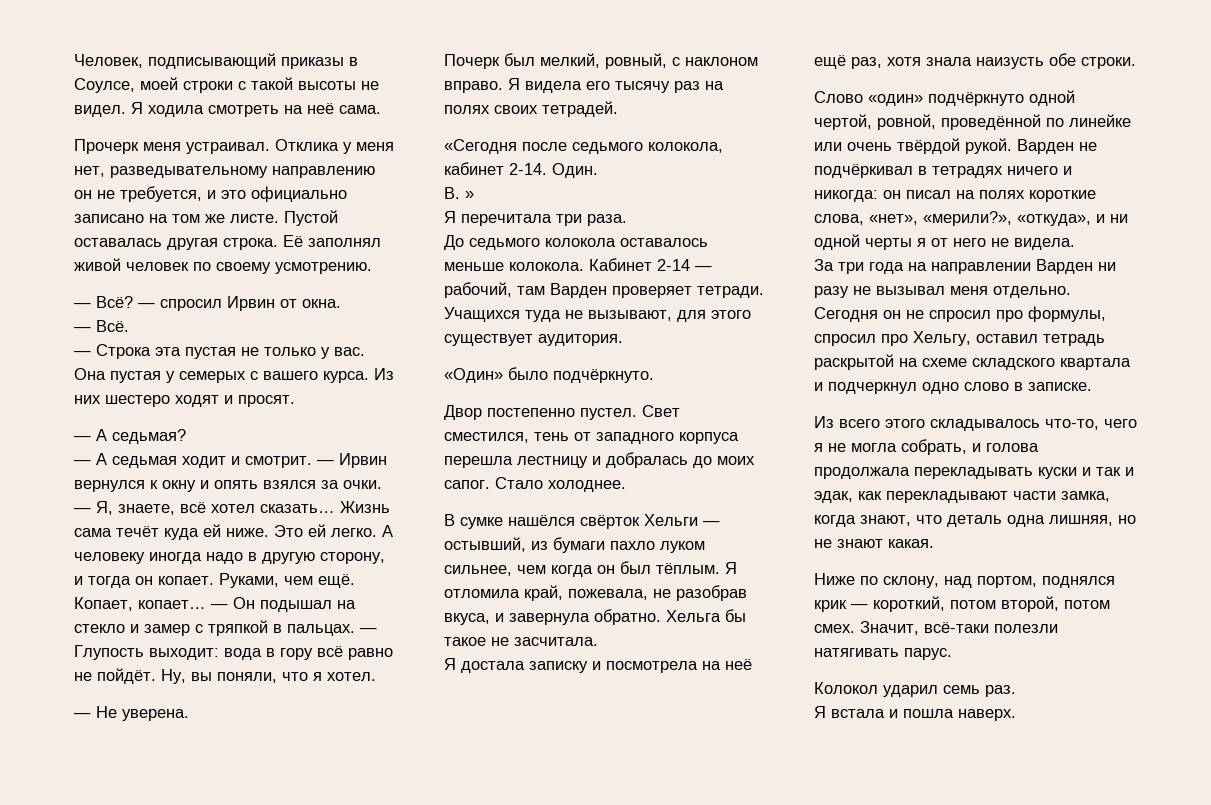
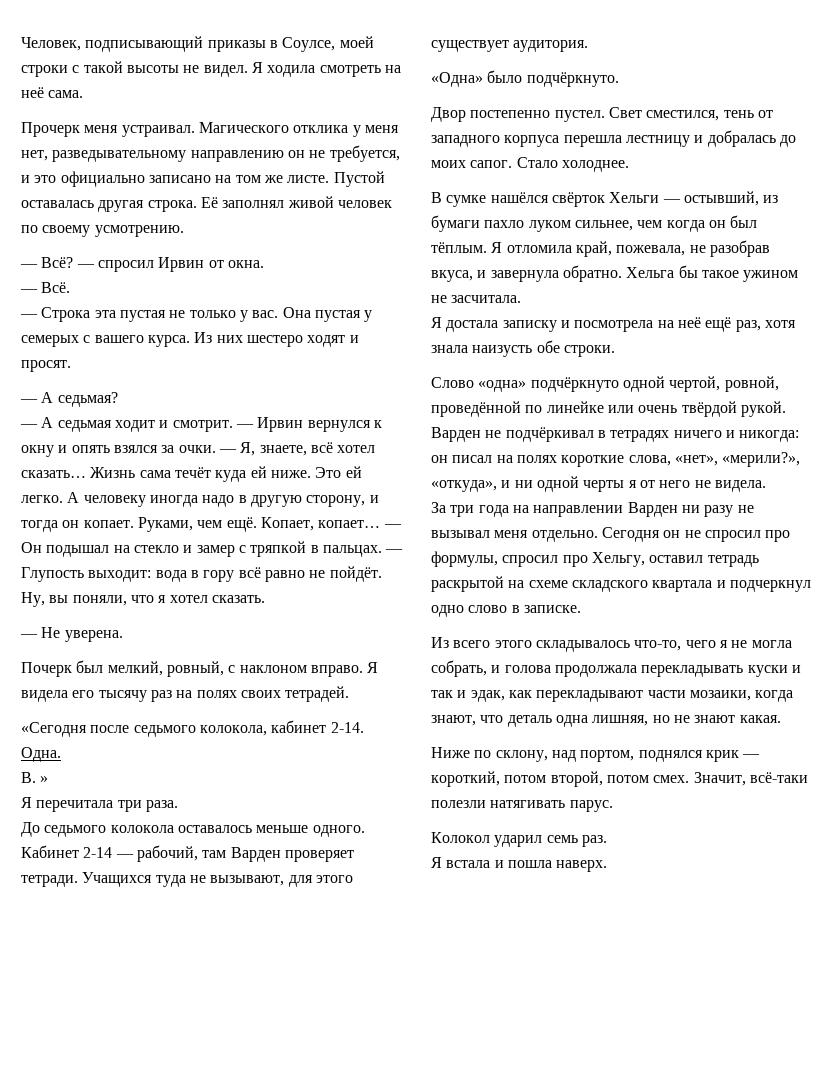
[275,139,339,151] Отклика -> [198,122,349,133] Магического отклика
[327,672,376,681] хотел. -> [169,595,265,603] хотел сказать.
[552,163,598,178] Один. -> [21,747,61,762] Одна.
[509,262,584,271] колокола. -> [312,825,365,837] одного.
[444,368,503,383] «Один» -> [431,72,483,87] «Одна»
(486, 641) none -> [743,270,799,282] ужином
[868,94,923,106] «один» -> [478,380,527,392] «одна»
[1061,491,1110,502] замка, -> [689,690,751,701] мозаики,

